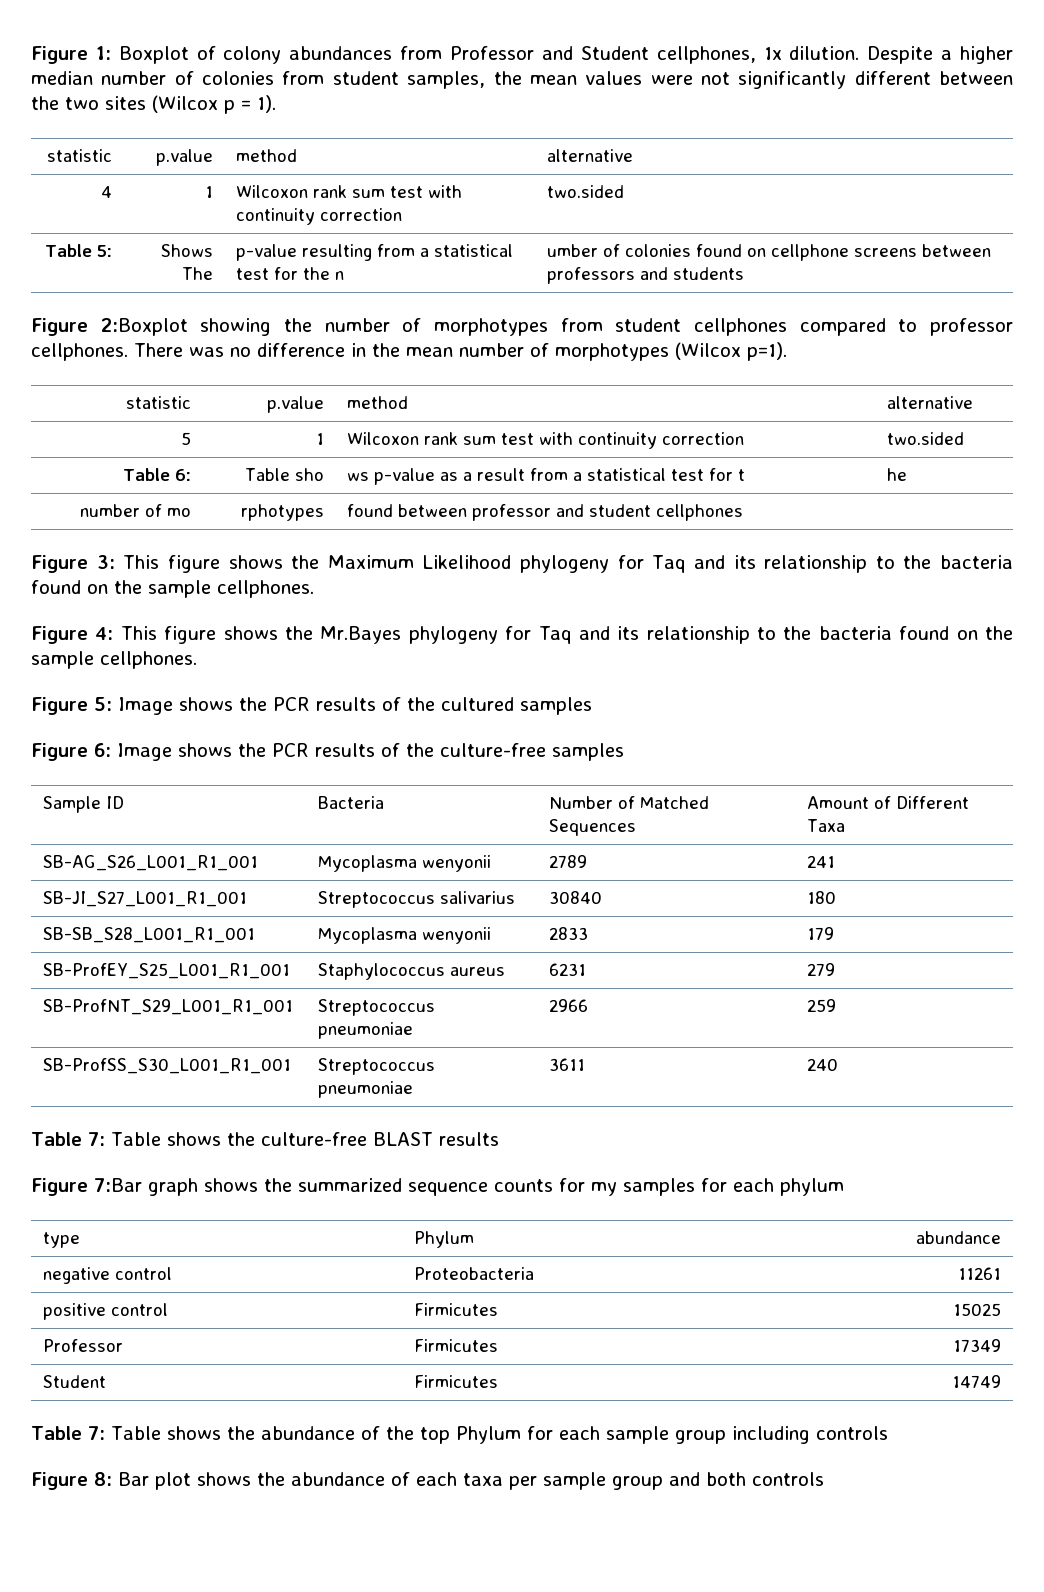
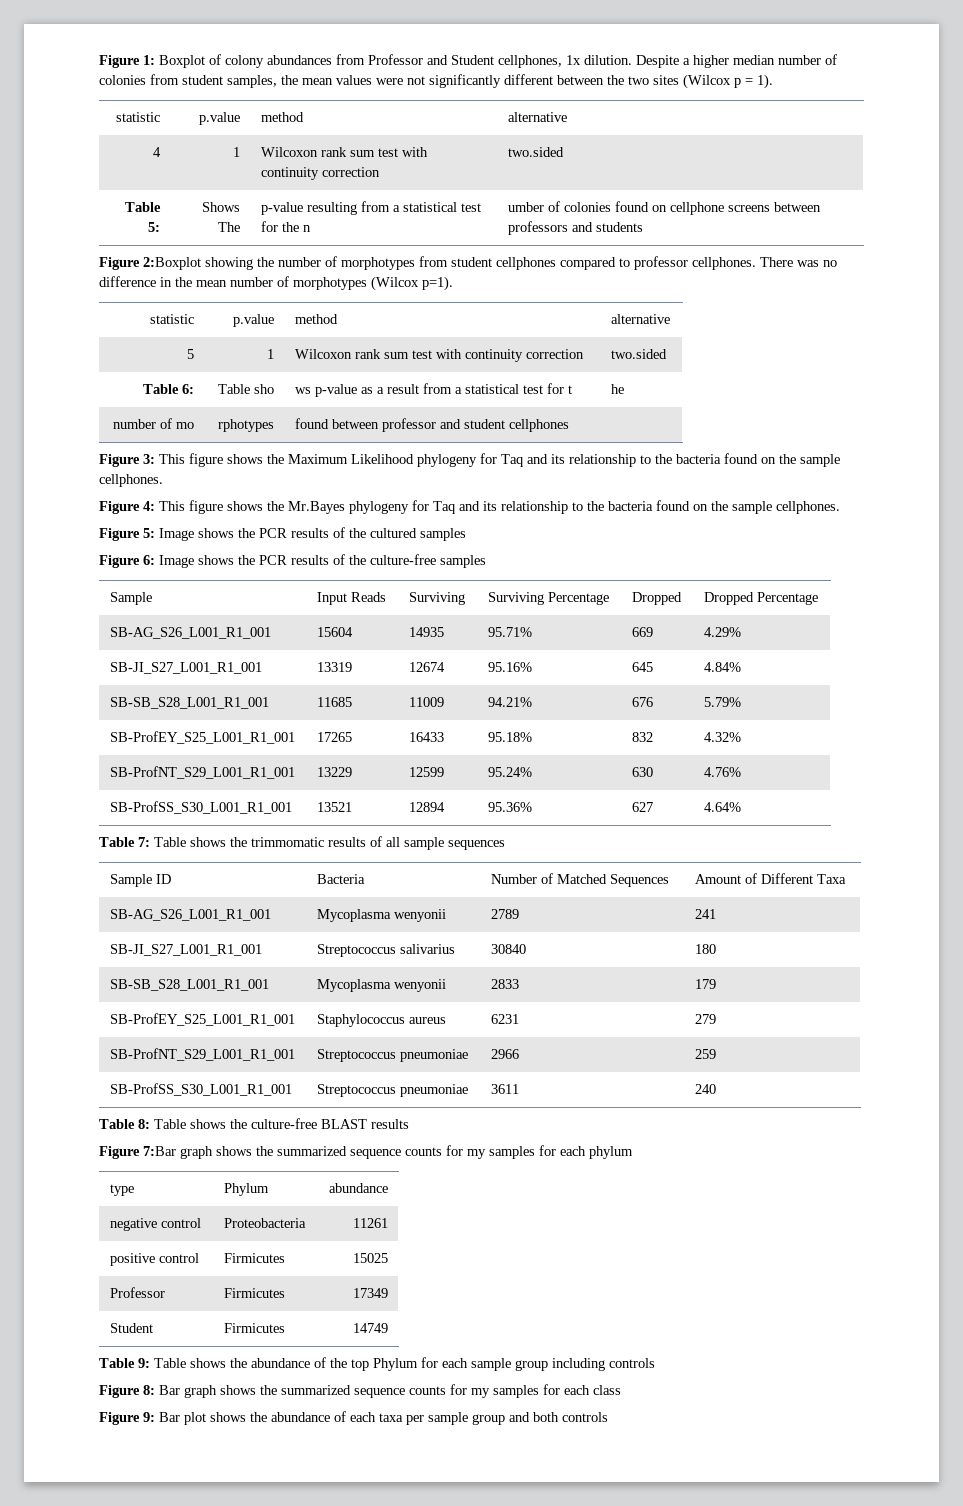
(624, 752) none -> [109,592,152,605] [316,592,386,605] [408,592,465,605] [487,592,609,605] [631,592,682,605] [703,592,818,605] [109,627,271,639] [316,627,353,637] [408,627,444,637] [487,627,532,637] [631,627,653,637] [703,627,741,637] [109,662,262,674] [316,662,352,672] [408,662,445,672] [487,662,532,672] [631,662,653,672] [703,662,741,672] [109,697,269,709] [316,697,352,707] [408,697,444,707] [487,697,532,707] [631,697,653,707] [703,697,741,707] [109,731,295,744] [316,732,352,742] [408,732,444,742] [487,732,532,742] [631,732,653,742] [703,732,741,742] [109,766,295,779] [316,767,352,777] [408,767,444,777] [487,767,532,777] [631,767,653,777] [703,767,741,777] [109,801,292,814] [316,802,352,812] [408,802,445,812] [487,802,532,812] [631,802,653,812] [703,802,741,812] [99,836,505,850] // Sample | Input Reads | Surviving | Surviving Percentage | Dropped | Dropped Percentage // SB-AG_S26_L001_R1_001 | 15604 | 14935 | 95.71% | 669 | 4.29% // SB-JI_S27_L001_R1_001 | 13319 | 12674 | 95.16% | 645 | 4.84% // SB-SB_S28_L001_R1_001 | 11685 | 11009 | 94.21% | 676 | 5.79% // SB-ProfEY_S25_L001_R1_001 | 17265 | 16433 | 95.18% | 832 | 4.32% // SB-ProfNT_S29_L001_R1_001 | 13229 | 12599 | 95.24% | 630 | 4.76% // SB-ProfSS_S30_L001_R1_001 | 13521 | 12894 | 95.36% | 627 | 4.64% // Table 7: Table shows the trimmomatic results of all sample sequences
[87,1132,105,1146] 7: -> [138,1119,150,1129] 8:
[87,1426,105,1440] 7: -> [138,1358,150,1368] 9:
(149, 1479) none -> [184,1384,621,1398] [99,1412,180,1425] graph shows the summarized sequence counts for my samples for each class // Figure 9: Bar

